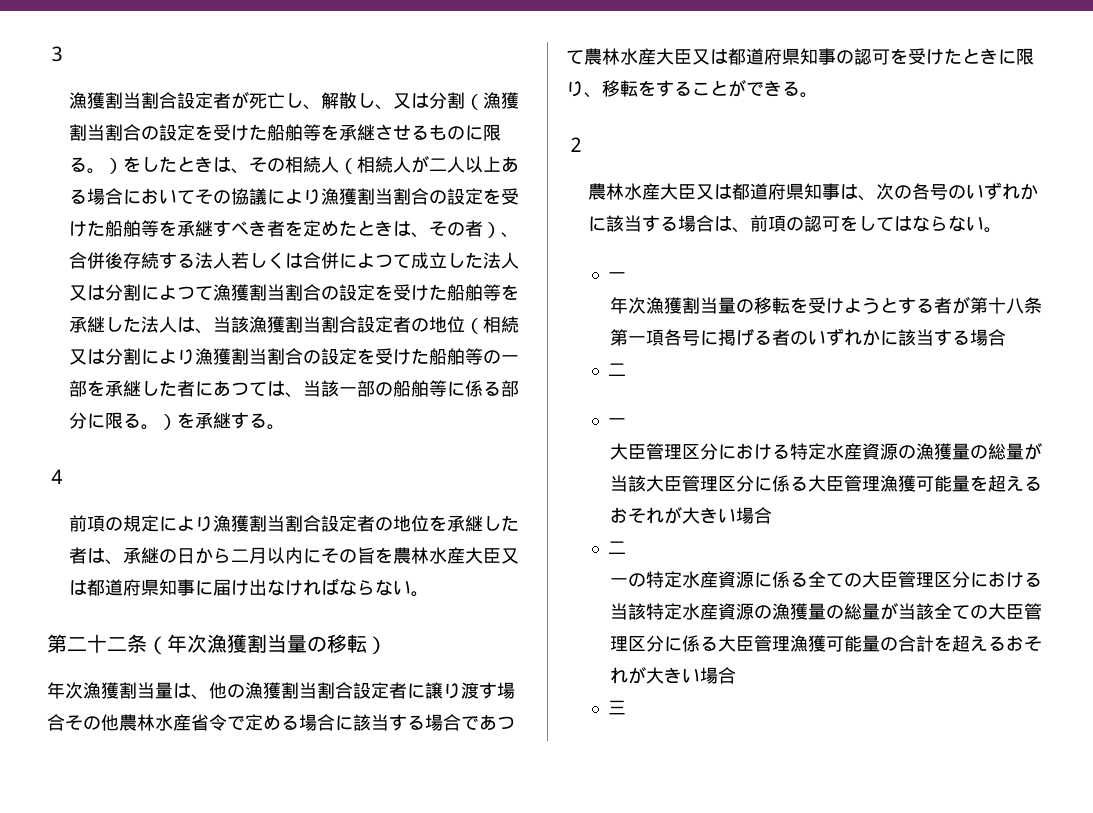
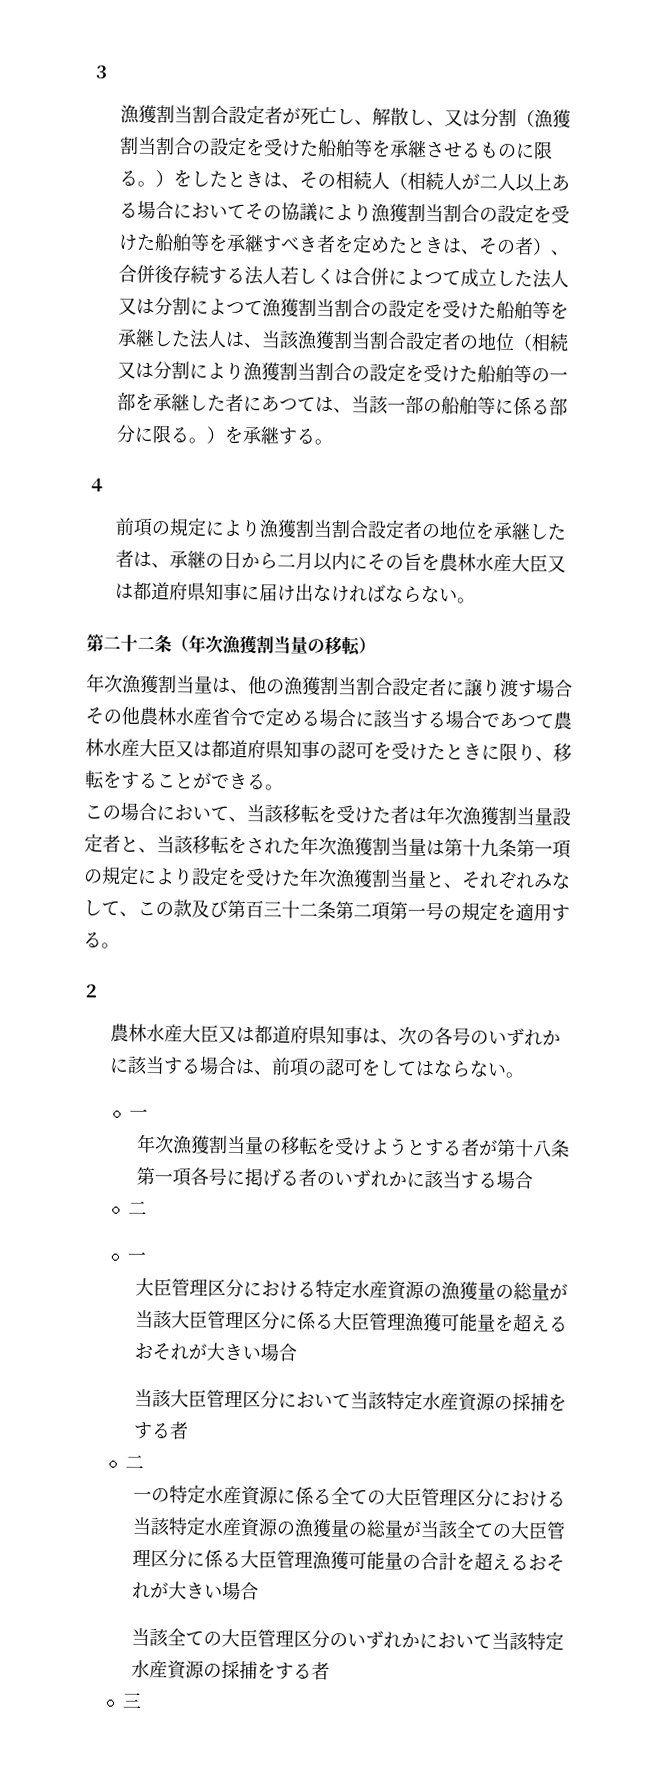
(818, 95) none -> [84,802,571,826] [84,833,571,859] [83,865,571,890] [83,899,570,922] [83,932,120,949] // この場合において、当該移転を受けた者は年次漁獲割当量設定者と、当該移転をされた年次漁獲割当量は第十九条第一項の規定により設定を受けた年次漁獲割当量と、それぞれみなして、この款及び第百三十二条第二項第一号の規定を適用する。
(773, 515) none -> [134,1388,568,1412] [133,1421,190,1440] // 当該大臣管理区分において当該特定水産資源の採捕をする者
(737, 675) none -> [131,1627,565,1652] [131,1659,331,1681] // 当該全ての大臣管理区分のいずれかにおいて当該特定水産資源の採捕をする者

